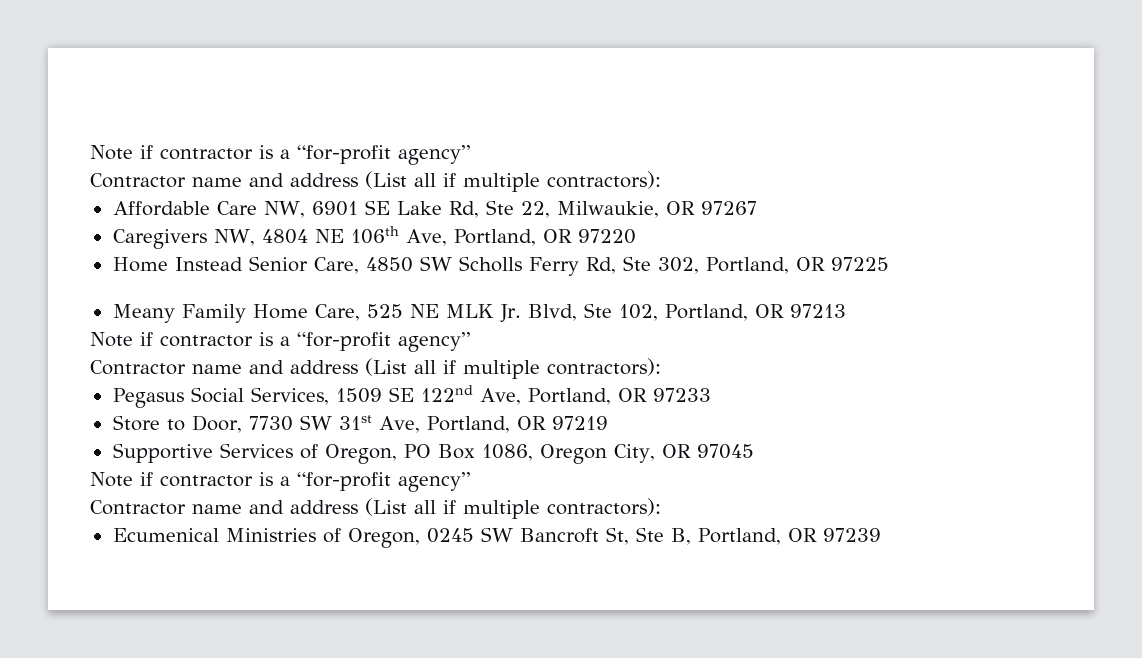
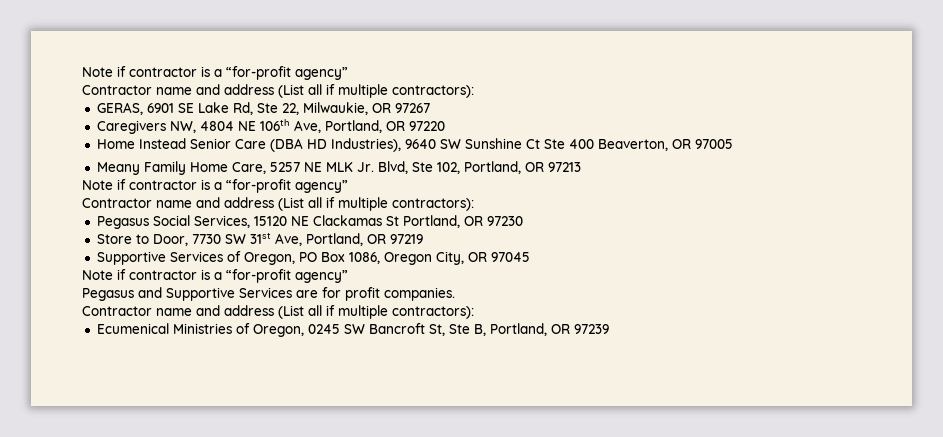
[112,201,305,218] Affordable Care NW, -> [96,102,143,115] GERAS,
[313,256,889,276] Care, 4850 SW Scholls Ferry Rd, Ste 302, Portland, OR 97225 -> [234,138,733,152] Care (DBA HD Industries), 9640 SW Sunshine Ct Ste 400 Beaverton, OR 97005
[366,304,403,318] 525 -> [269,162,300,172] 5257
[335,385,711,405] 1509 SE 122nd Ave, Portland, OR 97233 -> [253,215,523,228] 15120 NE Clackamas St Portland, OR 97230
(470, 482) none -> [82,287,455,301] // Pegasus and Supportive Services are for profit companies.

